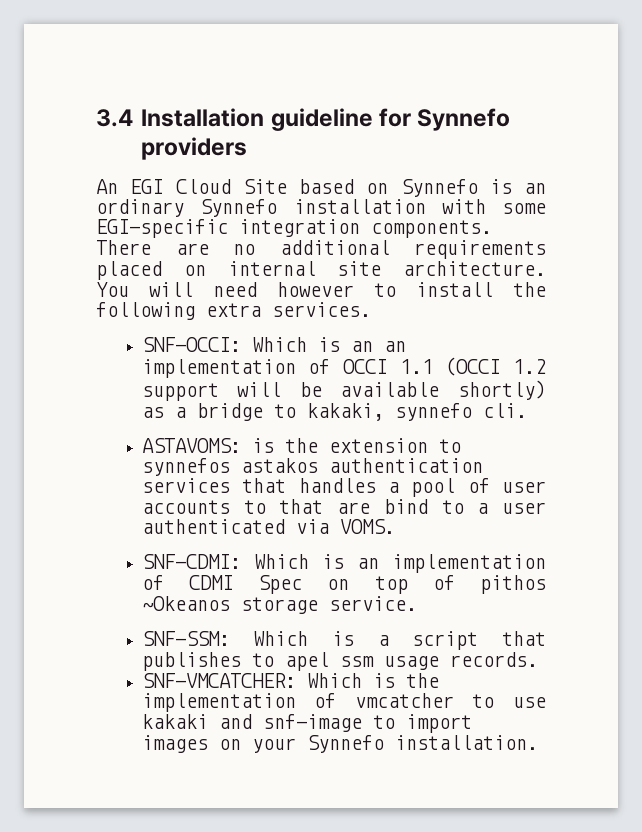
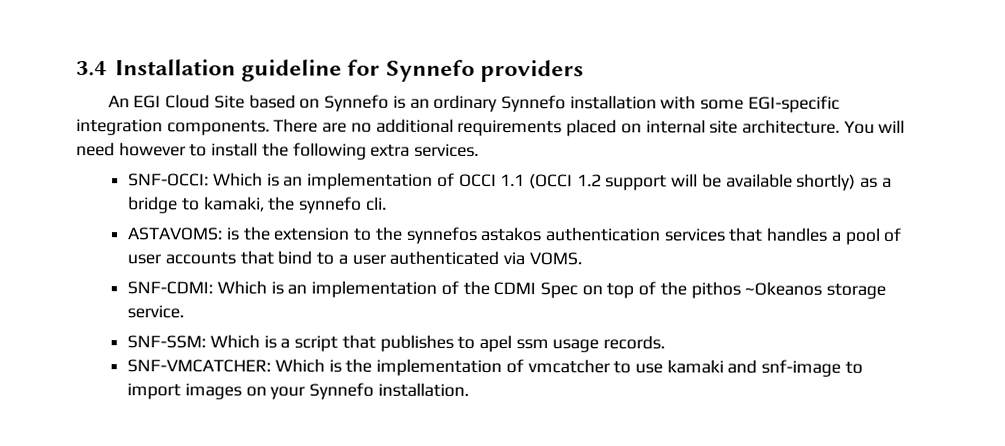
[383,341,406,352] an -> (304, 181) none
[306,403,384,421] kakaki, -> [203,196,296,212] kamaki, the
(461, 446) none -> [374,226,402,241] the
[243,499,370,514] to that are -> [239,250,274,265] that
(164, 582) none -> [462,280,490,295] the
(455, 582) none -> [659,281,687,296] the
[141,714,208,729] kakaki -> [666,359,724,374] kamaki

